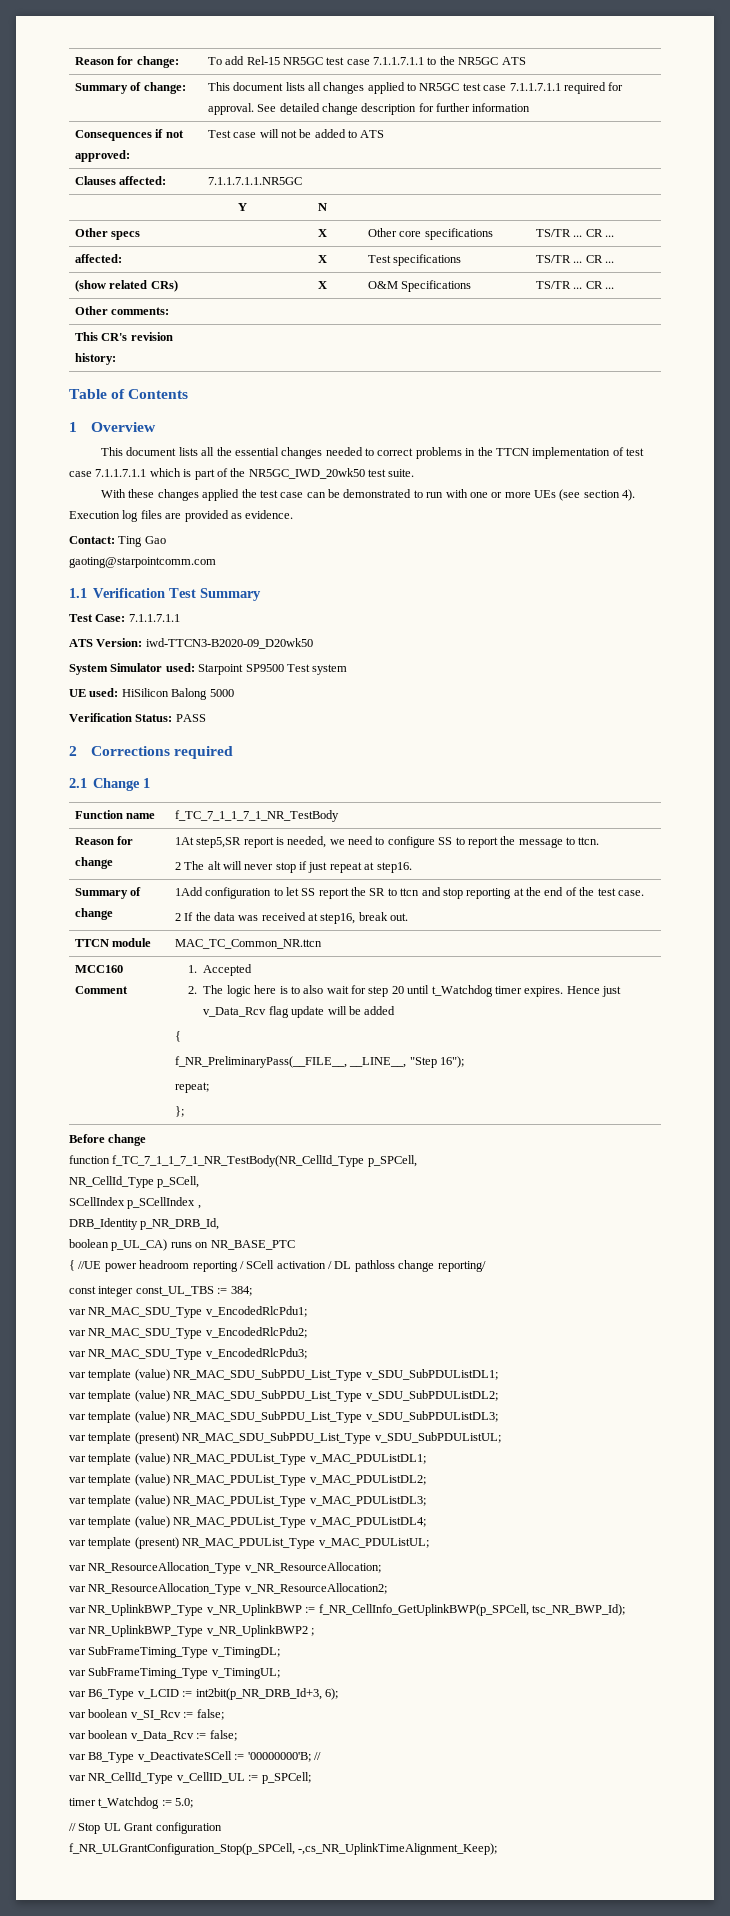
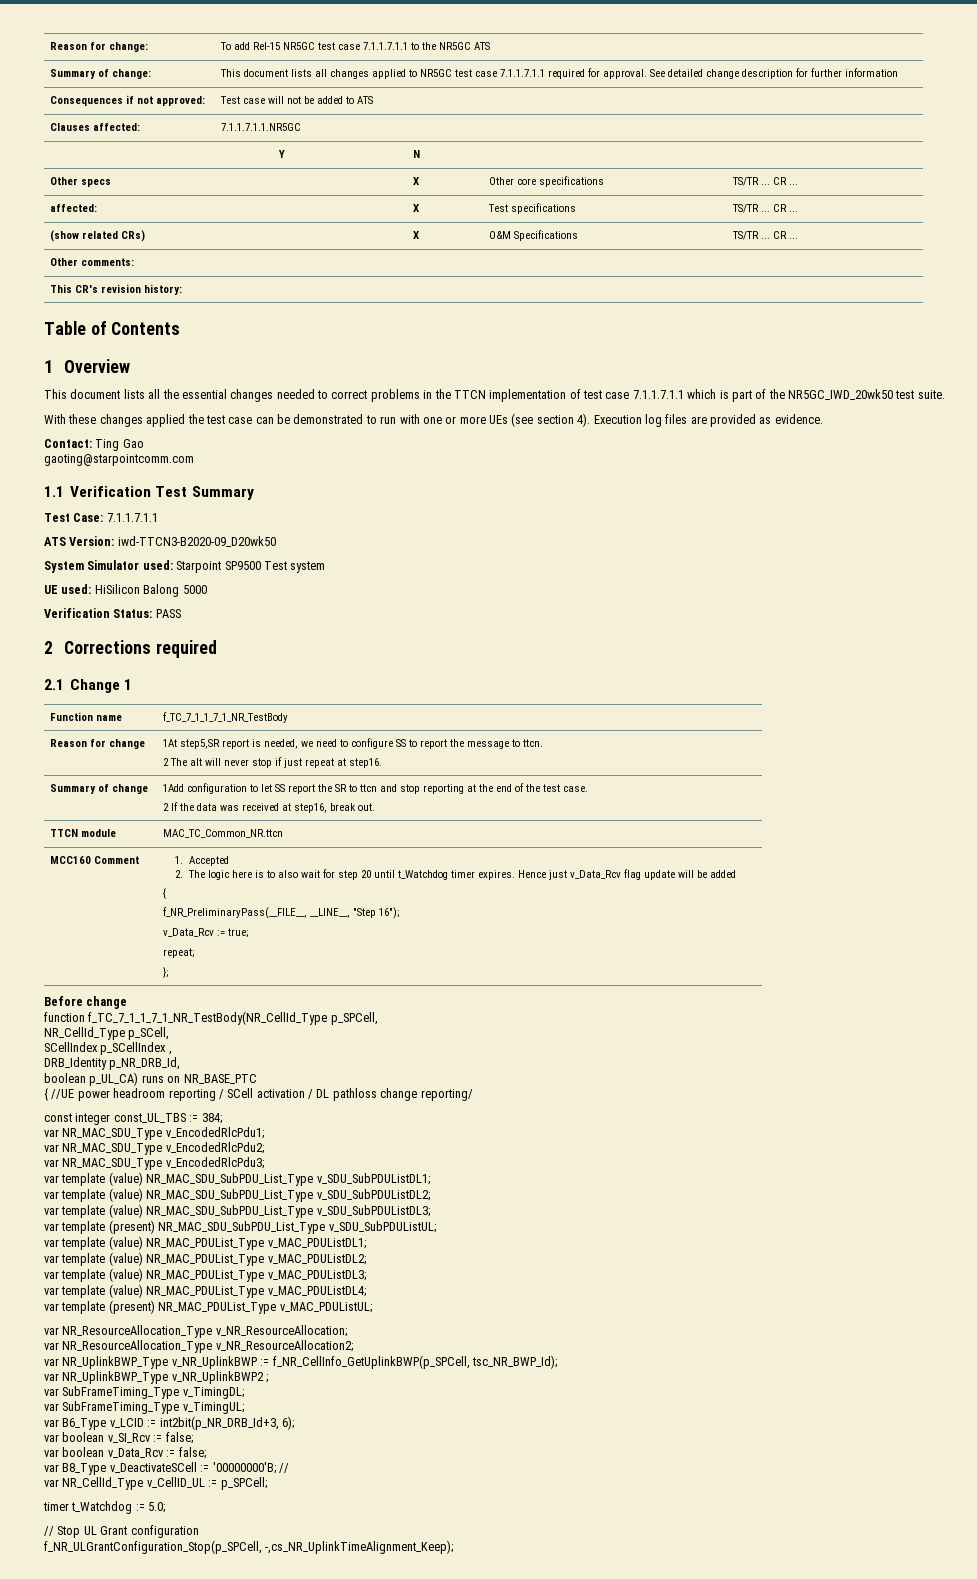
(464, 1062) none -> [163,928,249,938] // v_Data_Rcv := true;

